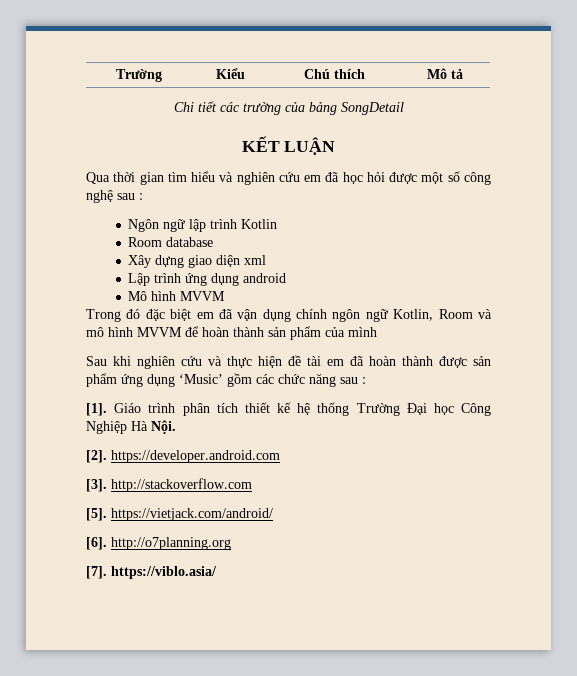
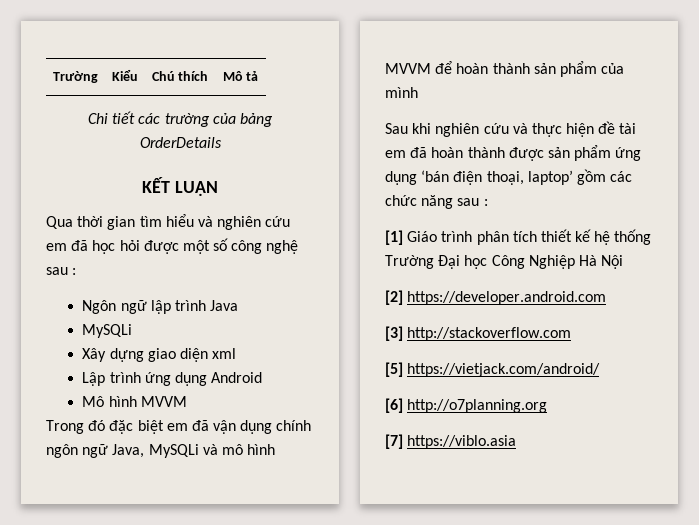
[340,102,404,115] SongDetail -> [139,137,222,148] OrderDetails
[241,219,278,229] [128,237,214,247] Kotlin // Room database -> [210,300,239,311] [82,324,133,338] Java // MySQLi
[243,273,287,283] android -> [211,372,263,383] Android
[393,309,473,321] Kotlin, Room -> [112,444,199,458] Java, MySQLi
[179,374,223,384] ‘Music’ -> [421,170,573,185] ‘bán điện thoại, laptop’
[86,403,107,416] [1]. -> [385,230,403,245] [1]
[151,420,176,434] [86,450,107,463] Nội. // [2]. -> [601,255,624,269] [385,290,403,305] Nội // [2]
[86,479,107,492] [3]. -> [385,326,403,341] [3]
[86,508,107,521] [5]. -> [385,362,403,377] [5]
[86,537,107,550] [6]. -> [385,398,403,413] [6]
[86,566,217,579] [7]. https://viblo.asia/ -> [385,434,517,449] [7] https://viblo.asia

